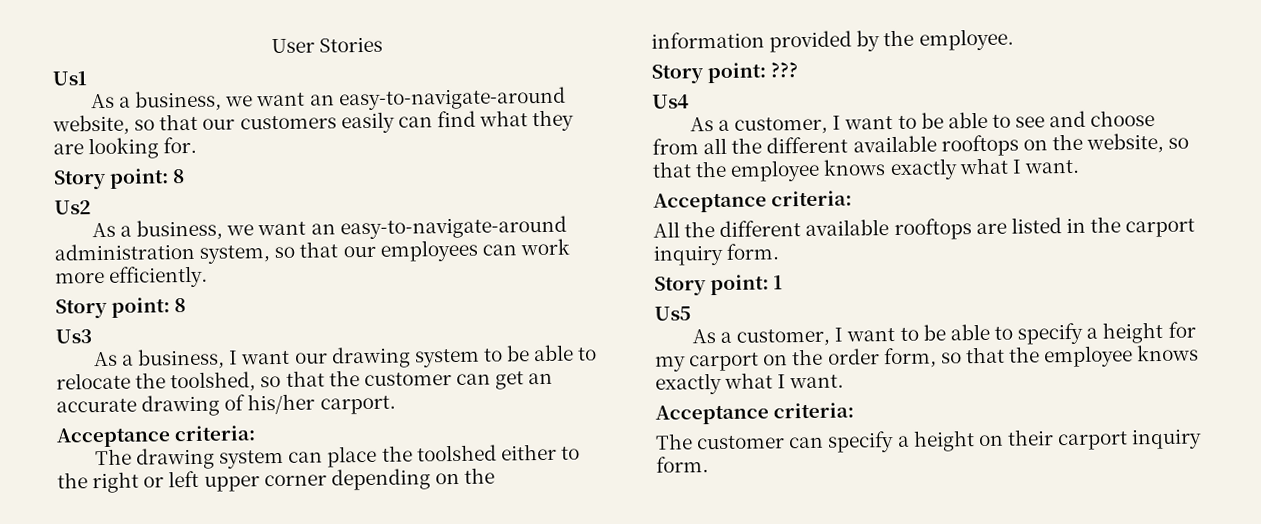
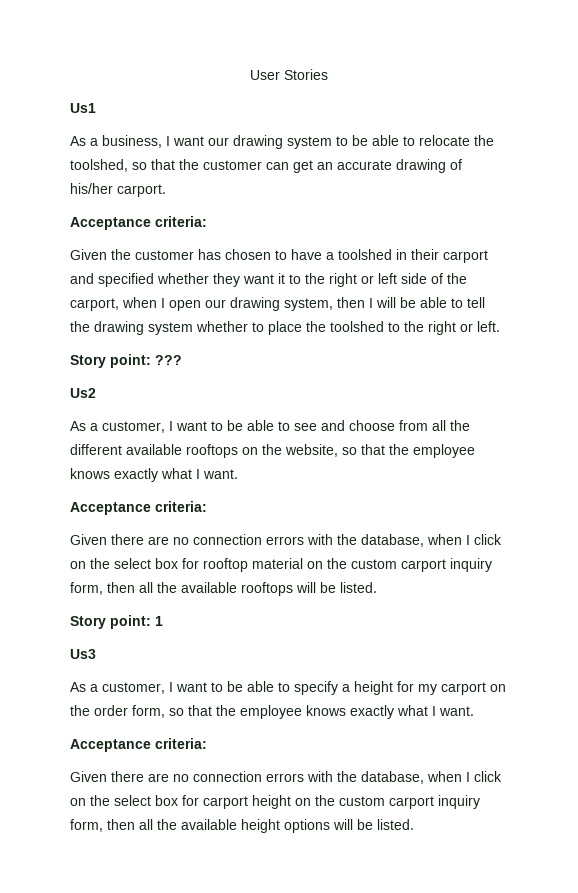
[90,86,566,112] [52,109,575,136] [53,136,198,160] [53,168,186,190] [54,200,91,215] [91,215,567,241] [54,238,570,264] [55,265,209,288] [55,297,187,319] [55,329,92,344] // As a business, we want an easy-to-navigate-around website, so that our customers easily can find what they are looking for. // Story point: 8 // Us2 // As a business, we want an easy-to-navigate-around administration system, so that our employees can work more efficiently. // Story point: 8 // Us3 -> (96, 108) none
[94,443,557,470] The drawing system can place the toolshed either -> [70,249,488,263] [70,273,285,287] Given the customer has chosen to have a toolshed in their carport and specified whether they want it
[203,467,496,492] [651,28,1014,53] upper corner depending on the information provided by the employee. -> [401,273,467,284] [70,297,485,311] [70,321,500,335] side of the carport, when I open our drawing system, then I will be able to tell the drawing system whether to place the toolshed to the right or left.
[652,94,689,109] Us4 -> [70,388,96,398] Us2
[653,216,1196,241] [653,243,780,266] All the different available rooftops are listed in the carport inquiry form. -> [70,534,502,547] [70,558,492,572] [70,582,377,596] Given there are no connection errors with the database, when I click on the select box for rooftop material on the custom carport inquiry form, then all the available rooftops will be listed.
[654,306,691,321] Us5 -> [70,649,96,659] Us3
[655,428,1203,453] [656,456,709,473] The customer can specify a height on their carport inquiry form. -> [70,771,502,784] [70,795,480,809] [70,819,414,833] Given there are no connection errors with the database, when I click on the select box for carport height on the custom carport inquiry form, then all the available height options will be listed.

